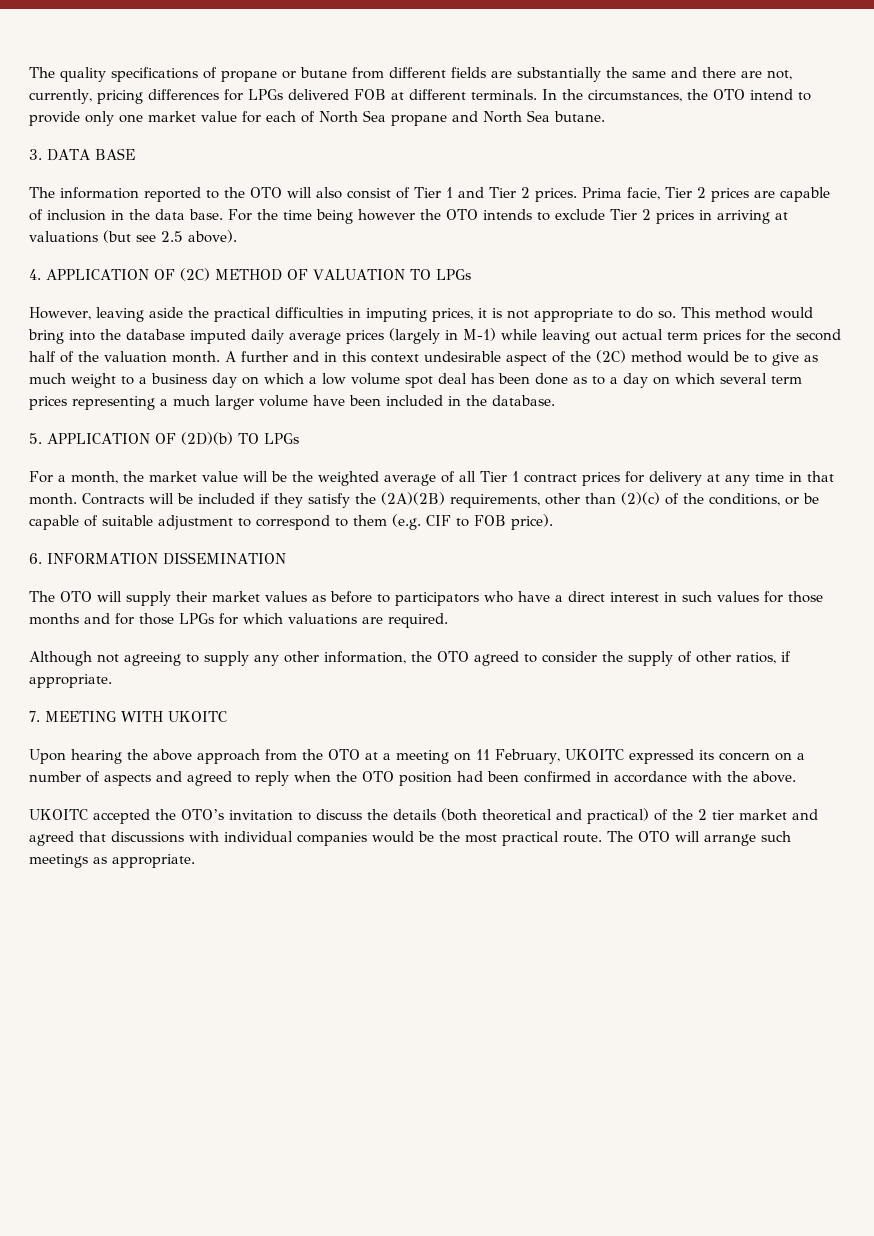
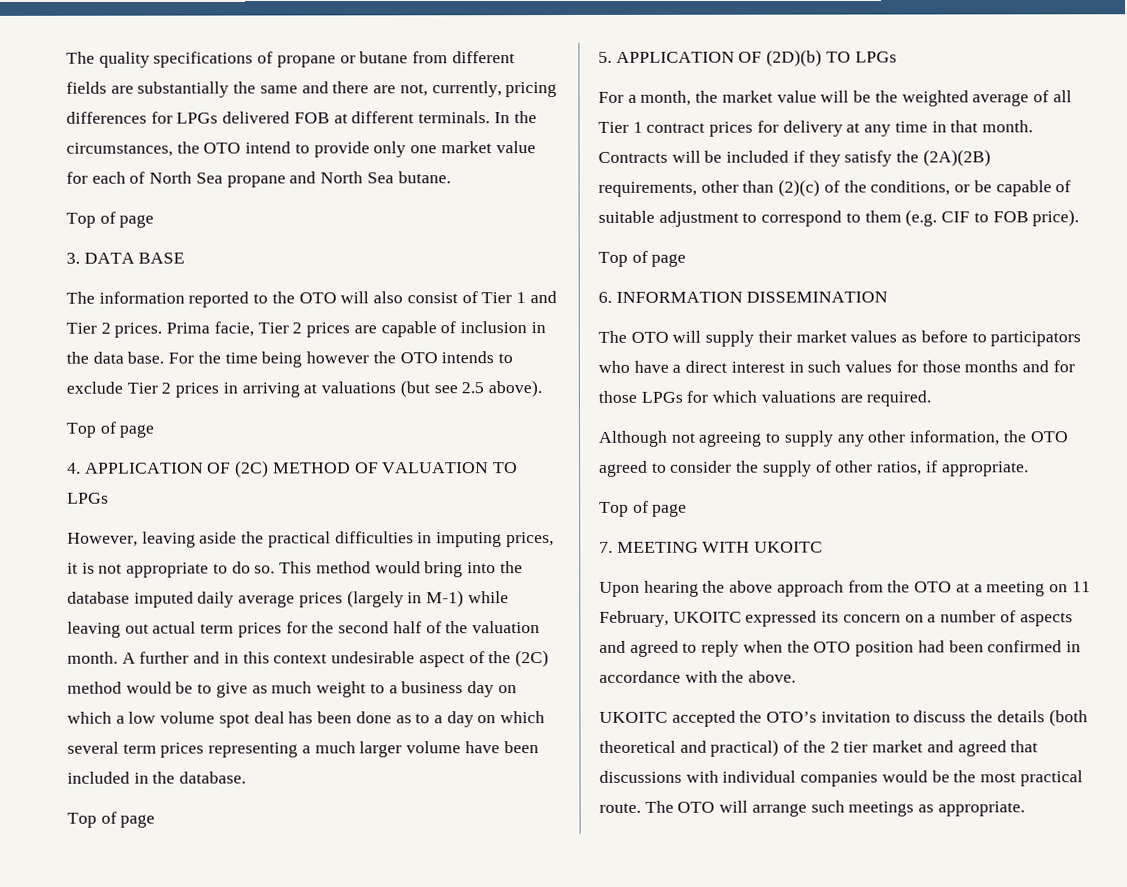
(605, 116) none -> [66,211,155,228] // Top of page
(237, 236) none -> [66,421,155,438] // Top of page
(555, 400) none -> [67,811,156,828] // Top of page
(553, 522) none -> [598,250,687,267] // Top of page
(112, 681) none -> [599,500,688,517] // Top of page

